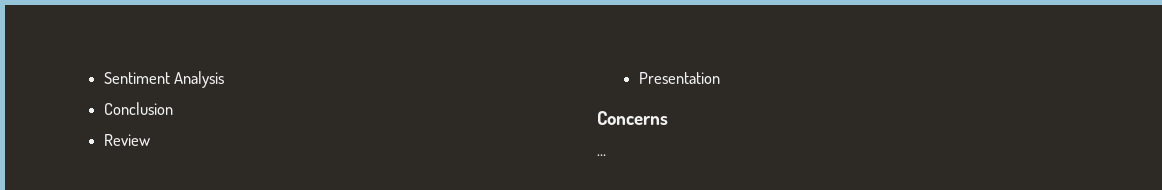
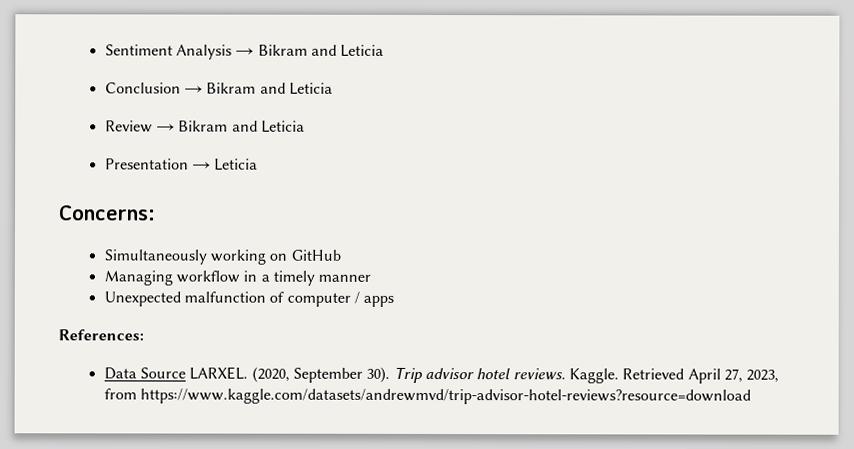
[104,102,174,115] [104,134,151,146] [639,72,721,84] [597,111,668,125] [597,154,606,156] // Conclusion // Review // Presentation // Concerns // … -> [235,44,385,57] [104,82,333,95] [104,120,305,133] [104,158,259,171] [59,205,156,221] [103,249,341,265] [103,270,372,286] [103,291,395,307] [58,329,144,341] [103,366,780,384] [103,388,752,405] → Bikram and Leticia // Conclusion → Bikram and Leticia // Review → Bikram and Leticia // Presentation → Leticia // Concerns: // Simultaneously working on GitHub // Managing workflow in a timely manner // Unexpected malfunction of computer / apps // References: // Data Source LARXEL. (2020, September 30). Trip advisor hotel reviews. Kaggle. Retrieved April 27, 2023, from https://www.kaggle.com/datasets/andrewmvd/trip-advisor-hotel-reviews?resource=download

